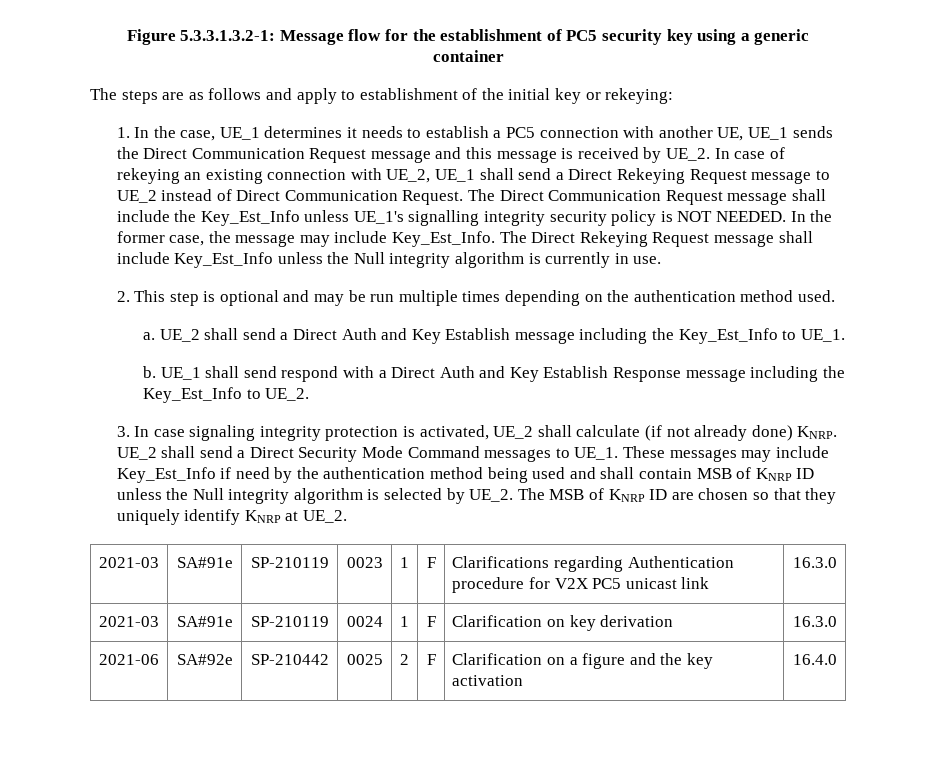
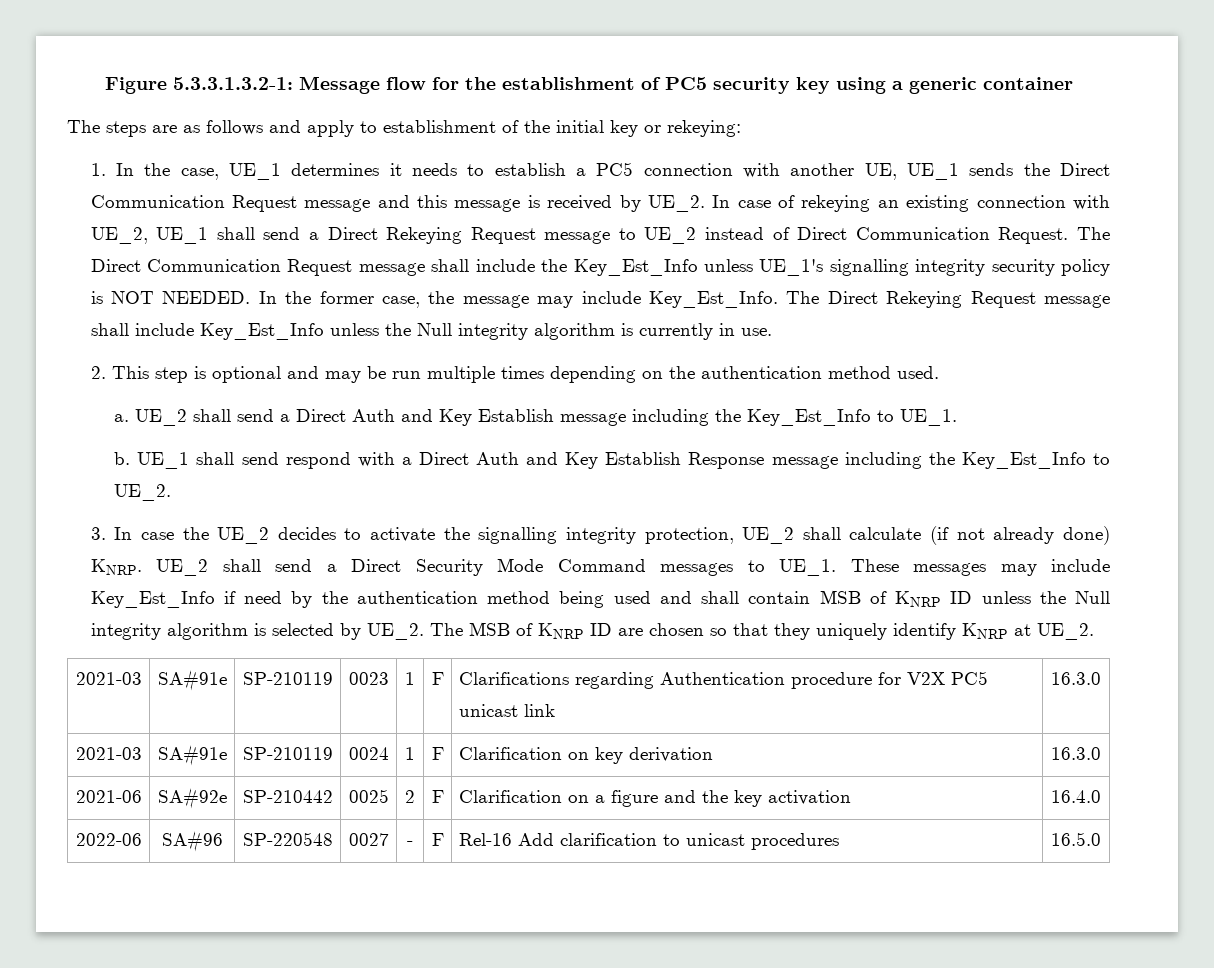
[189,425,489,441] signaling integrity protection is activated, -> [182,527,734,544] the UE_2 decides to activate the signalling integrity protection,
(837, 659) none -> [75,833,142,846] [161,831,223,852] [242,832,333,846] [348,833,389,846] [407,841,413,846] [431,833,444,846] [458,833,839,850] [1051,832,1101,846] // 2022-06 | SA#96 | SP-220548 | 0027 | - | F | Rel-16 Add clarification to unicast procedures | 16.5.0

